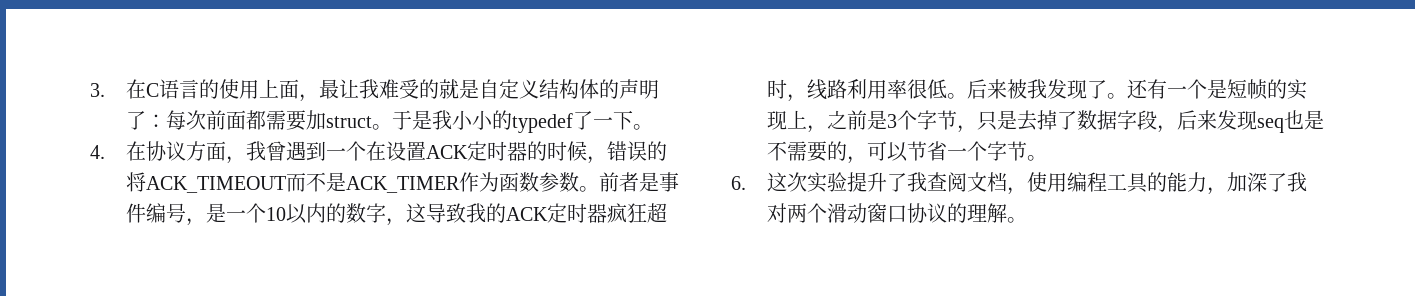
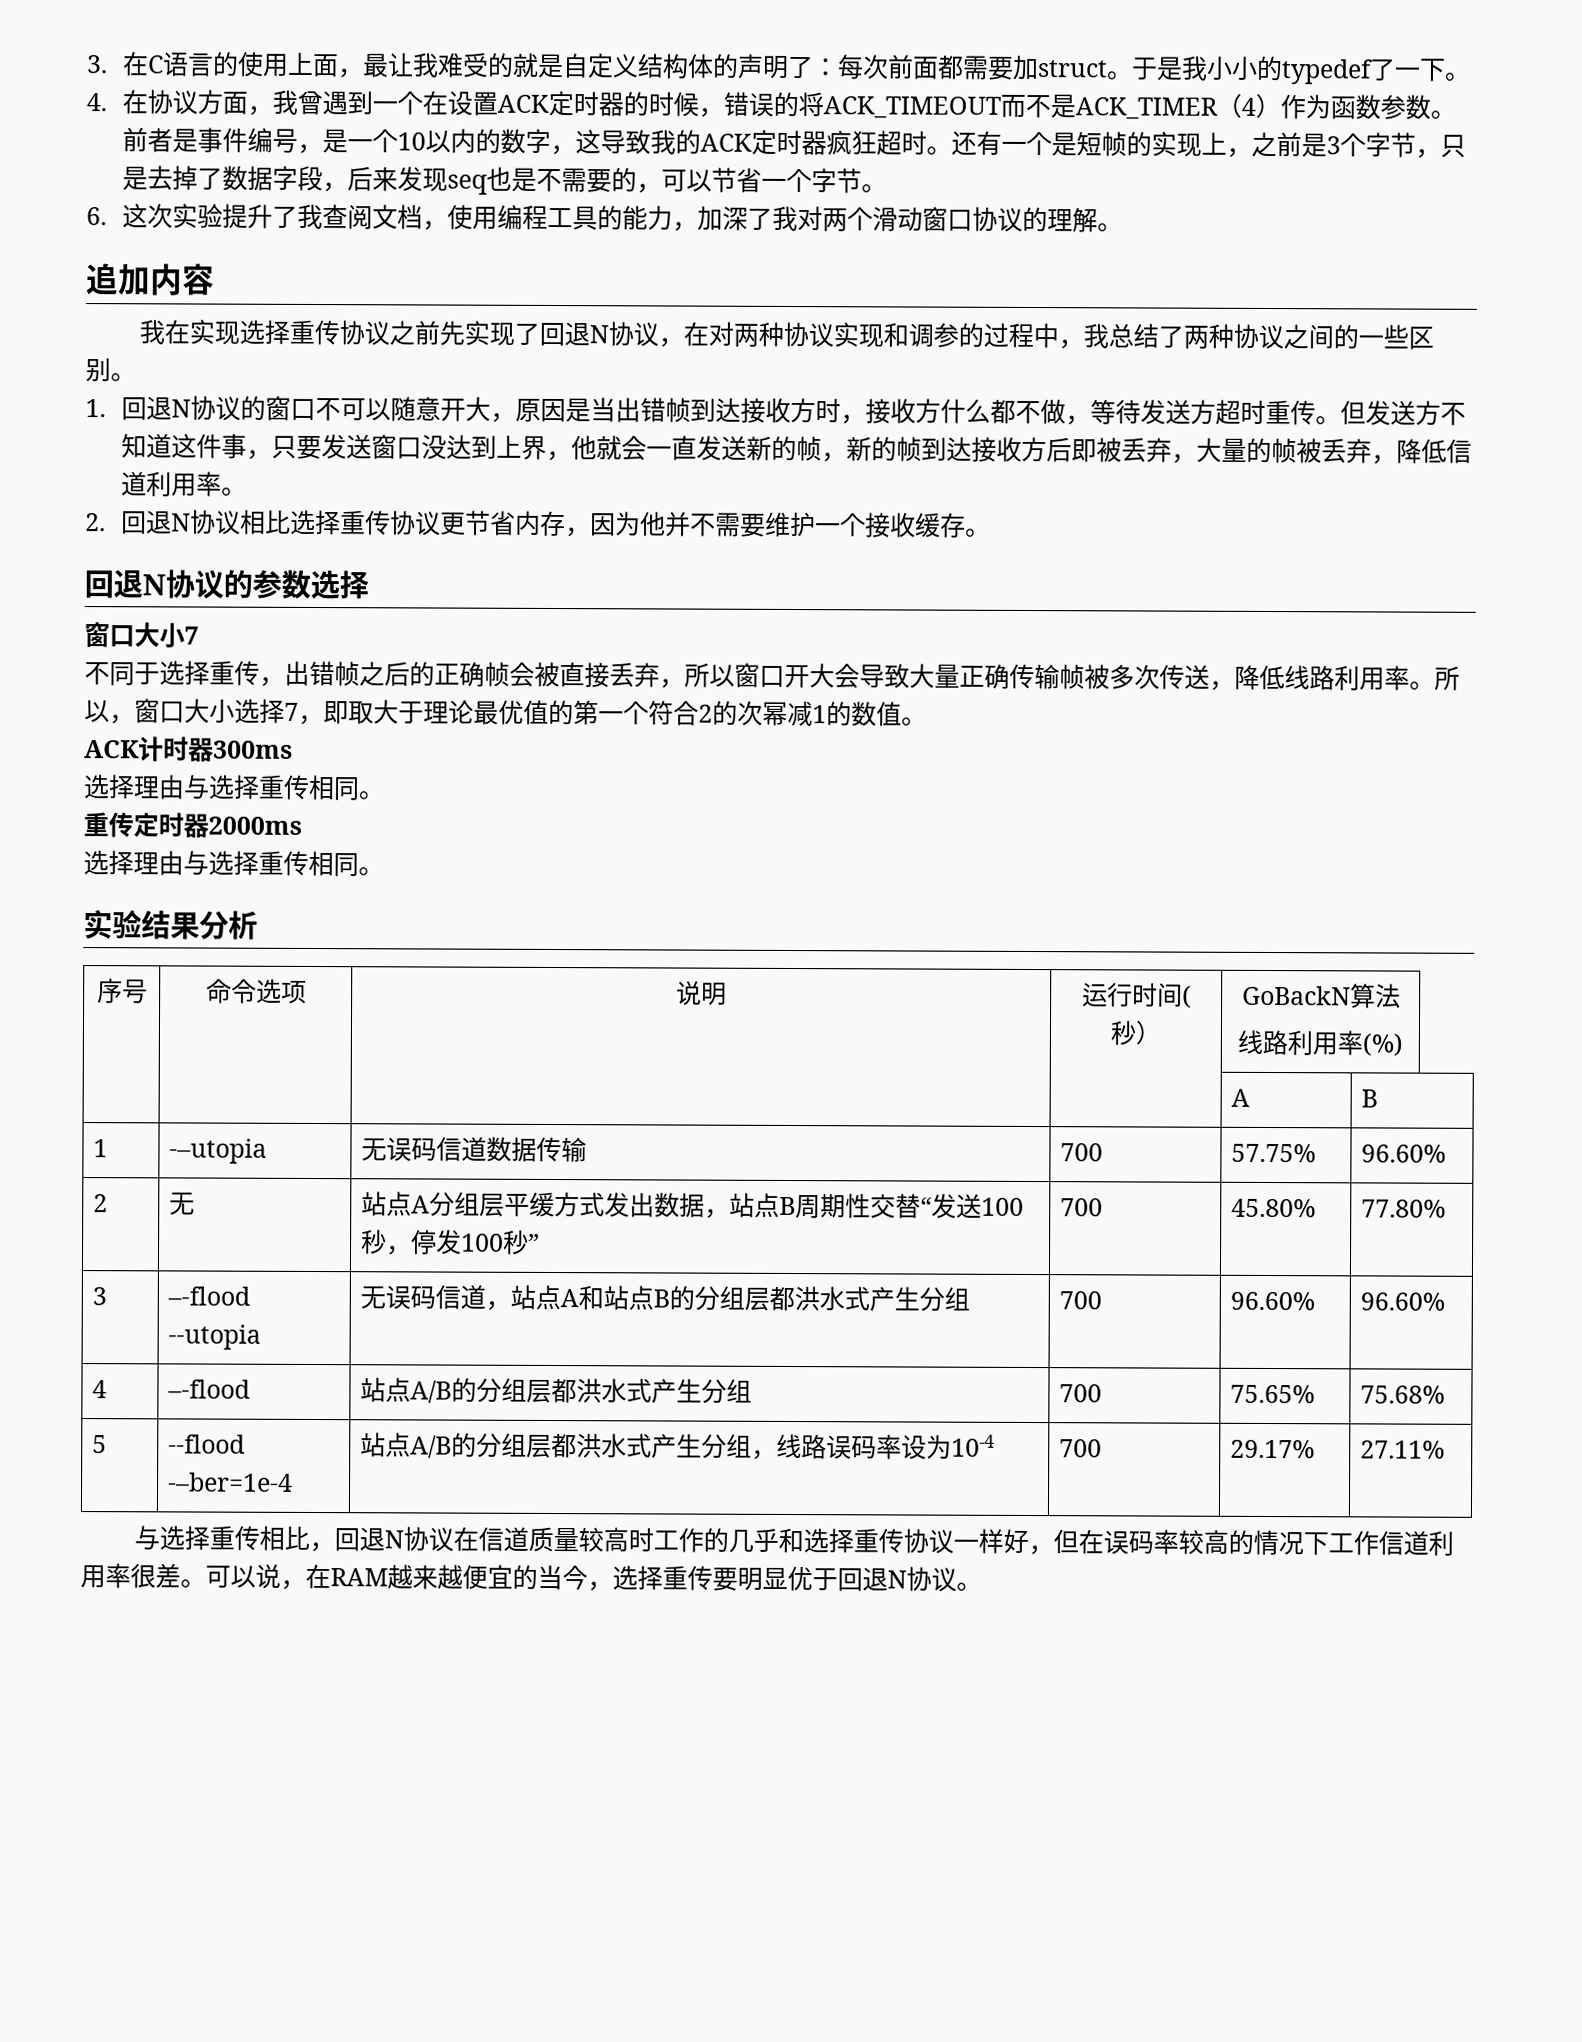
(460, 184) none -> [1215,93,1281,119] （4）
[786,79,1107,102] ，线路利用率很低。后来被我发现了 -> (927, 142) none
(1027, 220) none -> [86,263,215,296] [139,319,1435,350] [85,358,136,383] [85,395,1466,426] [120,433,1472,465] [120,471,247,497] [85,509,991,538] [84,569,369,600] [84,622,199,649] [84,660,1460,691] [84,698,927,727] [84,736,293,762] [83,774,384,801] [83,812,302,838] [83,850,384,877] [83,910,258,940] [96,978,148,1004] [205,978,307,1004] [675,980,727,1006] [1081,982,1192,1009] [1110,1020,1162,1046] [1241,983,1401,1009] [1237,1029,1403,1057] [1231,1088,1251,1107] [1361,1089,1379,1108] [93,1139,109,1158] [169,1138,268,1164] [361,1136,588,1163] [1060,1143,1104,1162] [1231,1143,1317,1163] [1361,1144,1447,1163] [93,1194,109,1213] [169,1192,196,1216] [361,1191,1025,1219] [361,1229,541,1256] [1060,1198,1104,1217] [1231,1198,1317,1218] [1361,1199,1447,1218] [92,1287,108,1306] [167,1286,251,1306] [168,1324,262,1350] [360,1284,971,1312] [1059,1291,1103,1310] [1230,1291,1316,1311] [1360,1292,1446,1311] [92,1380,108,1399] [167,1379,251,1399] [360,1377,753,1404] [1059,1384,1103,1403] [1230,1384,1316,1404] [1360,1385,1446,1404] [92,1435,108,1454] [168,1434,246,1454] [168,1472,294,1492] [360,1432,996,1460] [1059,1439,1103,1458] [1230,1439,1316,1459] [1360,1440,1446,1459] [134,1525,1455,1556] [80,1563,982,1592] // 追加内容 // 我在实现选择重传协议之前先实现了回退N协议，在对两种协议实现和调参的过程中，我总结了两种协议之间的一些区别。 // 1.回退N协议的窗口不可以随意开大，原因是当出错帧到达接收方时，接收方什么都不做，等待发送方超时重传。但发送方不知道这件事，只要发送窗口没达到上界，他就会一直发送新的帧，新的帧到达接收方后即被丢弃，大量的帧被丢弃，降低信道利用率。 // 2.回退N协议相比选择重传协议更节省内存，因为他并不需要维护一个接收缓存。 // 回退N协议的参数选择 // 窗口大小7 // 不同于选择重传，出错帧之后的正确帧会被直接丢弃，所以窗口开大会导致大量正确传输帧被多次传送，降低线路利用率。所以，窗口大小选择7，即取大于理论最优值的第一个符合2的次幂减1的数值。 // ACK计时器300ms // 选择理由与选择重传相同。 // 重传定时器2000ms // 选择理由与选择重传相同。 // 实验结果分析 // 序号 | 命令选项 | 说明 | 运行时间(秒） | GoBackN算法 // 线路利用率(%) // | | | | A | B // 1 | -–utopia | 无误码信道数据传输 | 700 | 57.75% | 96.60% // 2 | 无 | 站点A分组层平缓方式发出数据，站点B周期性交替“发送100秒，停发100秒” | 700 | 45.80% | 77.80% // 3 | –-flood --utopia | 无误码信道，站点A和站点B的分组层都洪水式产生分组 | 700 | 96.60% | 96.60% // 4 | –-flood | 站点A/B的分组层都洪水式产生分组 | 700 | 75.65% | 75.68% // 5 | --flood -–ber=1e-4 | 站点A/B的分组层都洪水式产生分组，线路误码率设为10-4 | 700 | 29.17% | 27.11% // 与选择重传相比，回退N协议在信道质量较高时工作的几乎和选择重传协议一样好，但在误码率较高的情况下工作信道利用率很差。可以说，在RAM越来越便宜的当今，选择重传要明显优于回退N协议。

